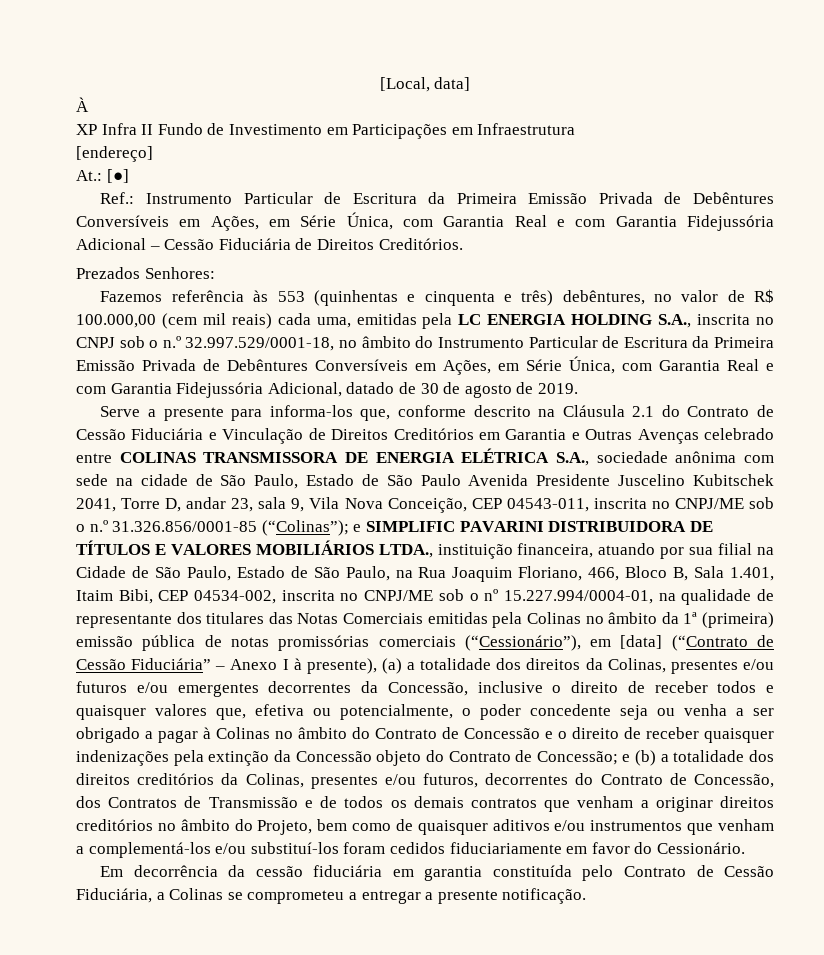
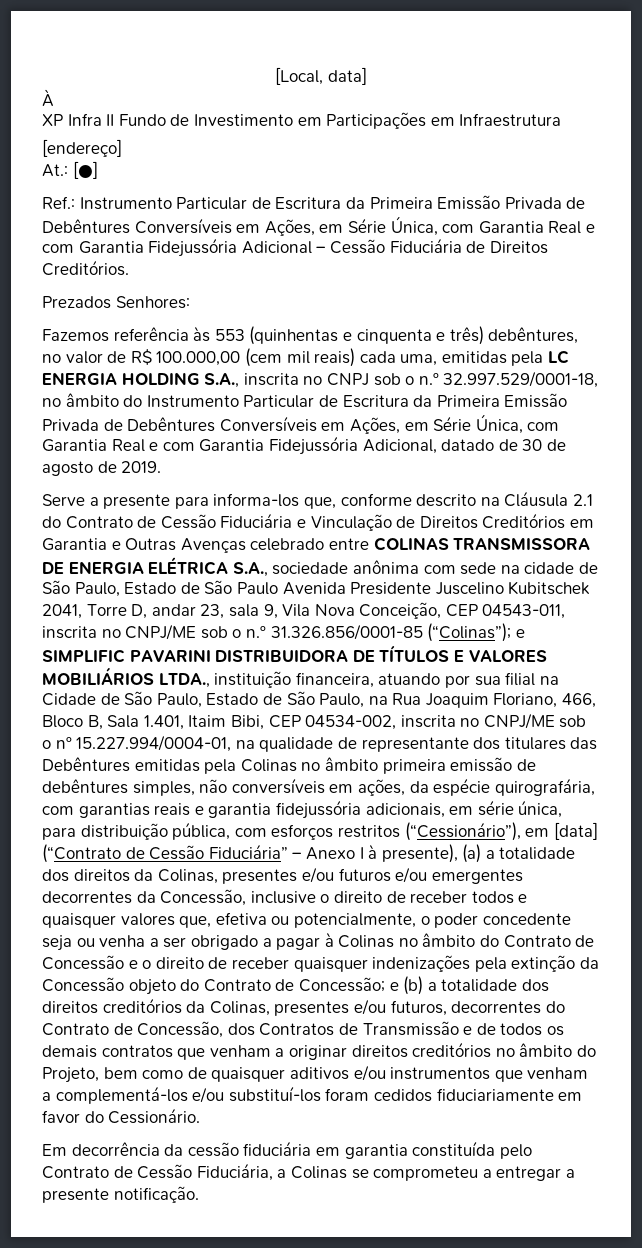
[297,613,424,624] Notas Comerciais -> [42,757,130,772] Debêntures
[661,612,774,628] [76,635,456,651] da 1ª (primeira) emissão pública de notas promissórias comerciais -> [382,757,536,774] [42,778,595,796] [42,800,563,819] [42,822,400,840] primeira emissão de debêntures simples, não conversíveis em ações, da espécie quirografária, com garantias reais e garantia fidejussória adicionais, em série única, para distribuição pública, com esforços restritos

